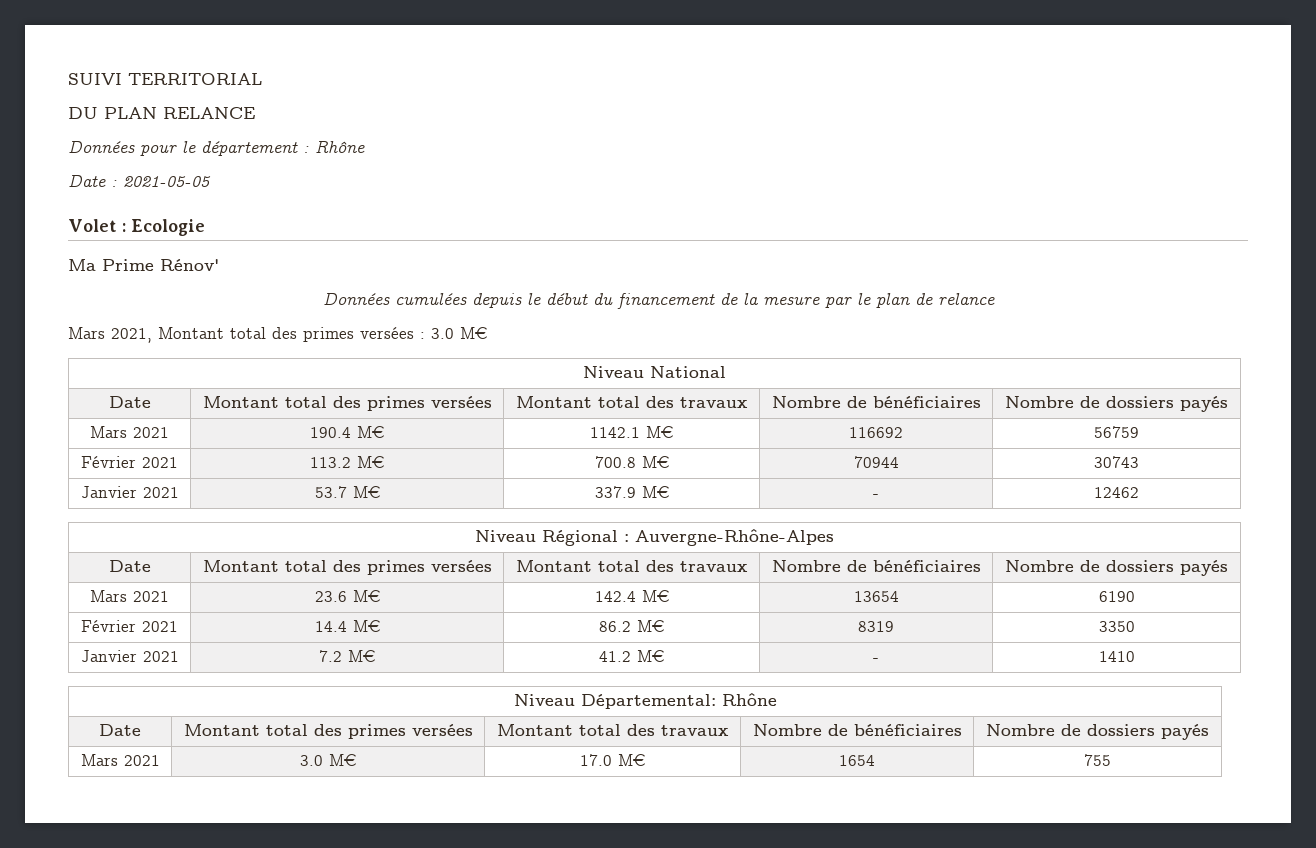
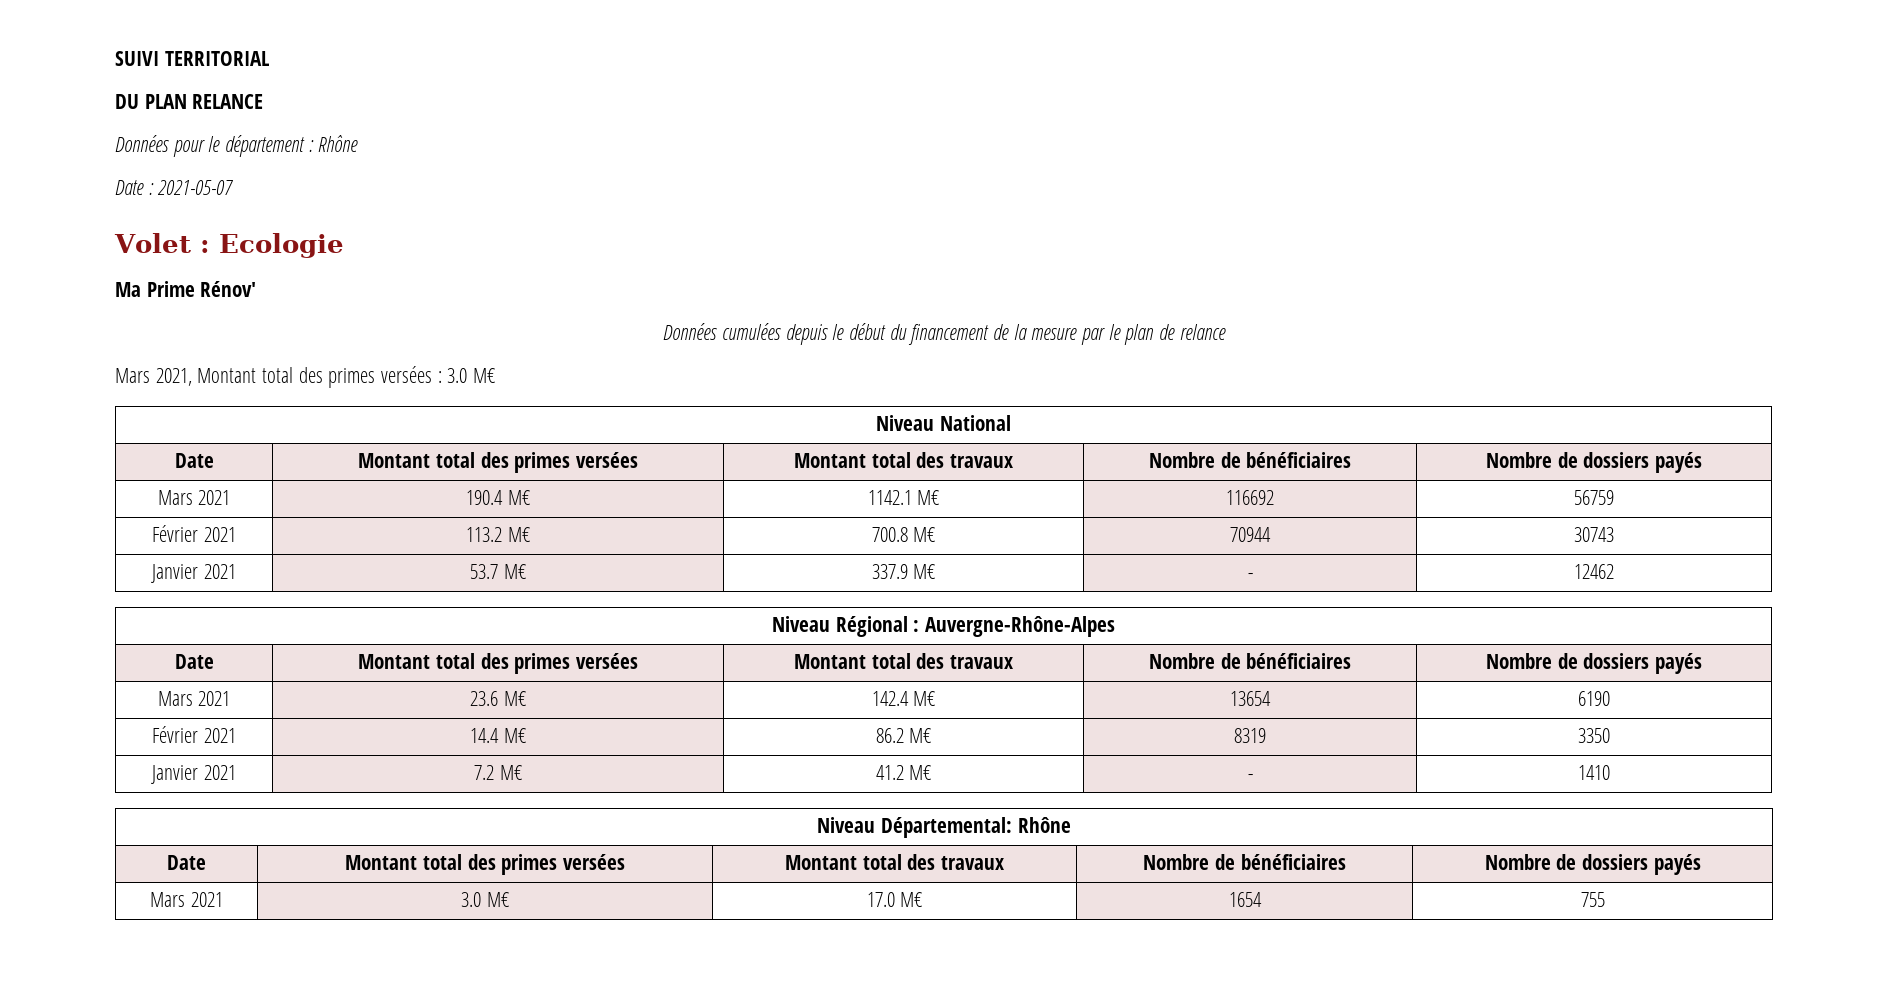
[123,176,211,187] 2021-05-05 -> [157,180,234,195] 2021-05-07

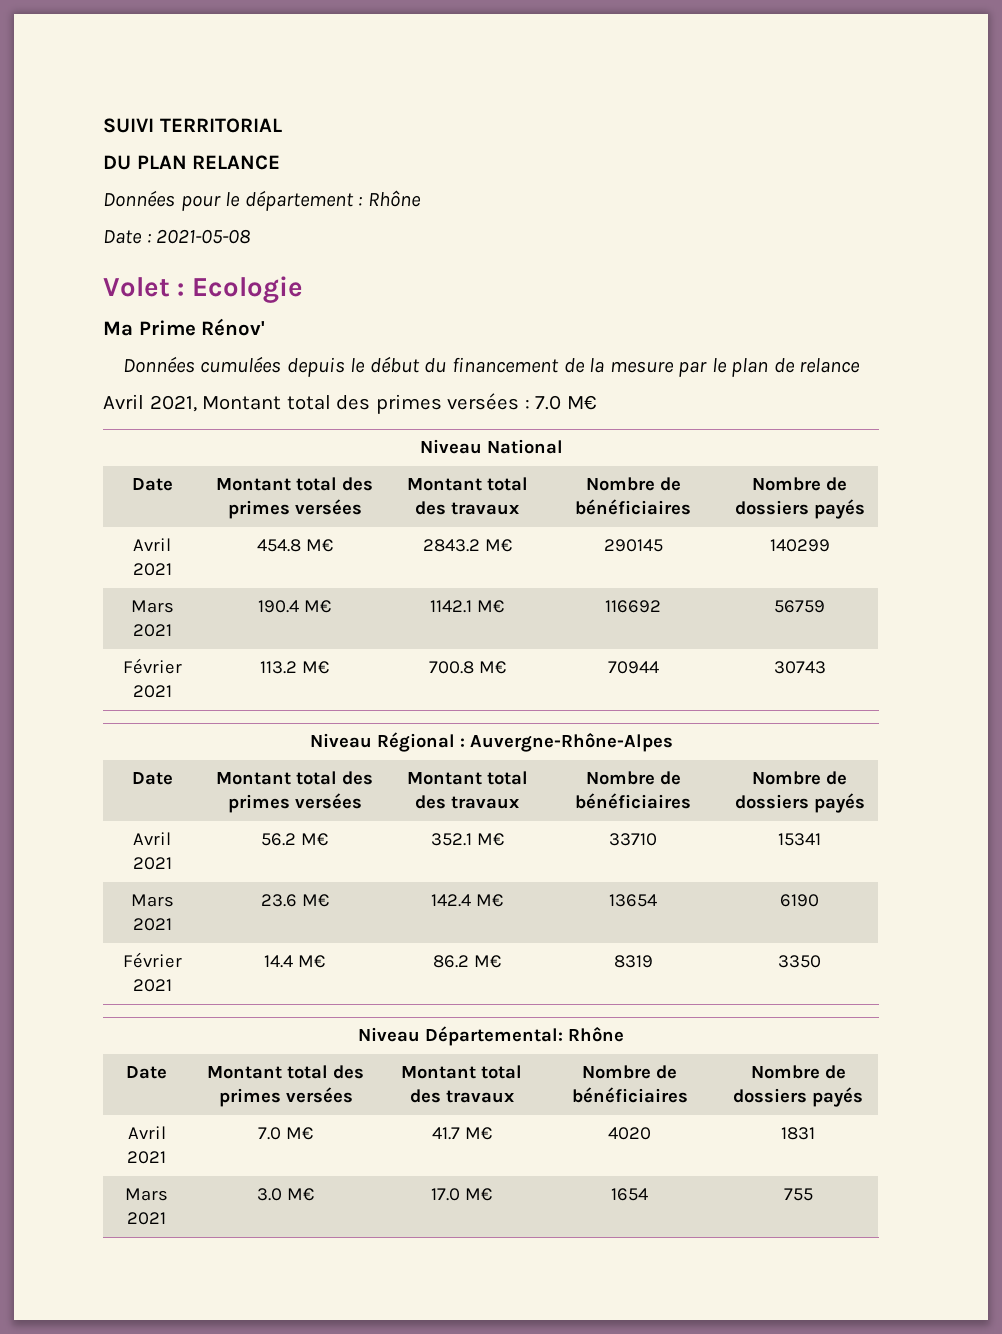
[157,180,234,195] 2021-05-07 -> [156,229,251,244] 2021-05-08
[115,368,150,383] Mars -> [103,394,144,409] Avril
[447,368,468,383] 3.0 -> [535,395,562,410] 7.0
(1703, 462) none -> [133,538,171,551] [132,563,172,576] [256,539,333,552] [422,539,512,552] [603,539,663,552] [769,539,830,552] // Avril 2021 | 454.8 M€ | 2843.2 M€ | 290145 | 140299
[151,564,236,583] [470,564,526,579] [871,564,936,579] [1247,573,1253,579] [1574,564,1615,579] // Janvier 2021 | 53.7 M€ | 337.9 M€ | - | 12462 -> (826, 667) none
(1703, 663) none -> [133,832,171,845] [132,857,172,870] [261,833,328,846] [430,833,504,846] [609,833,657,846] [778,833,821,846] // Avril 2021 | 56.2 M€ | 352.1 M€ | 33710 | 15341
[151,765,236,784] [474,765,522,780] [875,765,932,780] [1247,774,1253,780] [1578,765,1611,780] // Janvier 2021 | 7.2 M€ | 41.2 M€ | - | 1410 -> (821, 961) none
(1701, 864) none -> [127,1126,166,1139] [127,1151,166,1164] [258,1127,313,1140] [431,1127,492,1140] [608,1127,651,1140] [781,1127,815,1140] // Avril 2021 | 7.0 M€ | 41.7 M€ | 4020 | 1831

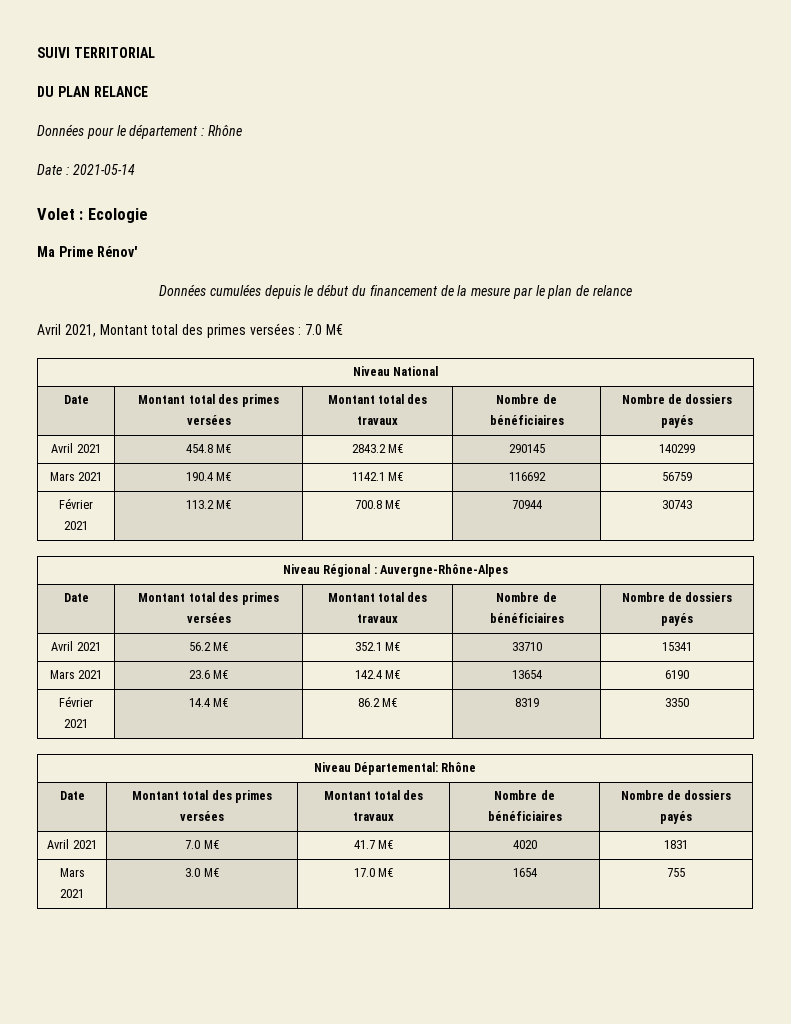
[156,229,251,244] 2021-05-08 -> [72,164,135,175] 2021-05-14

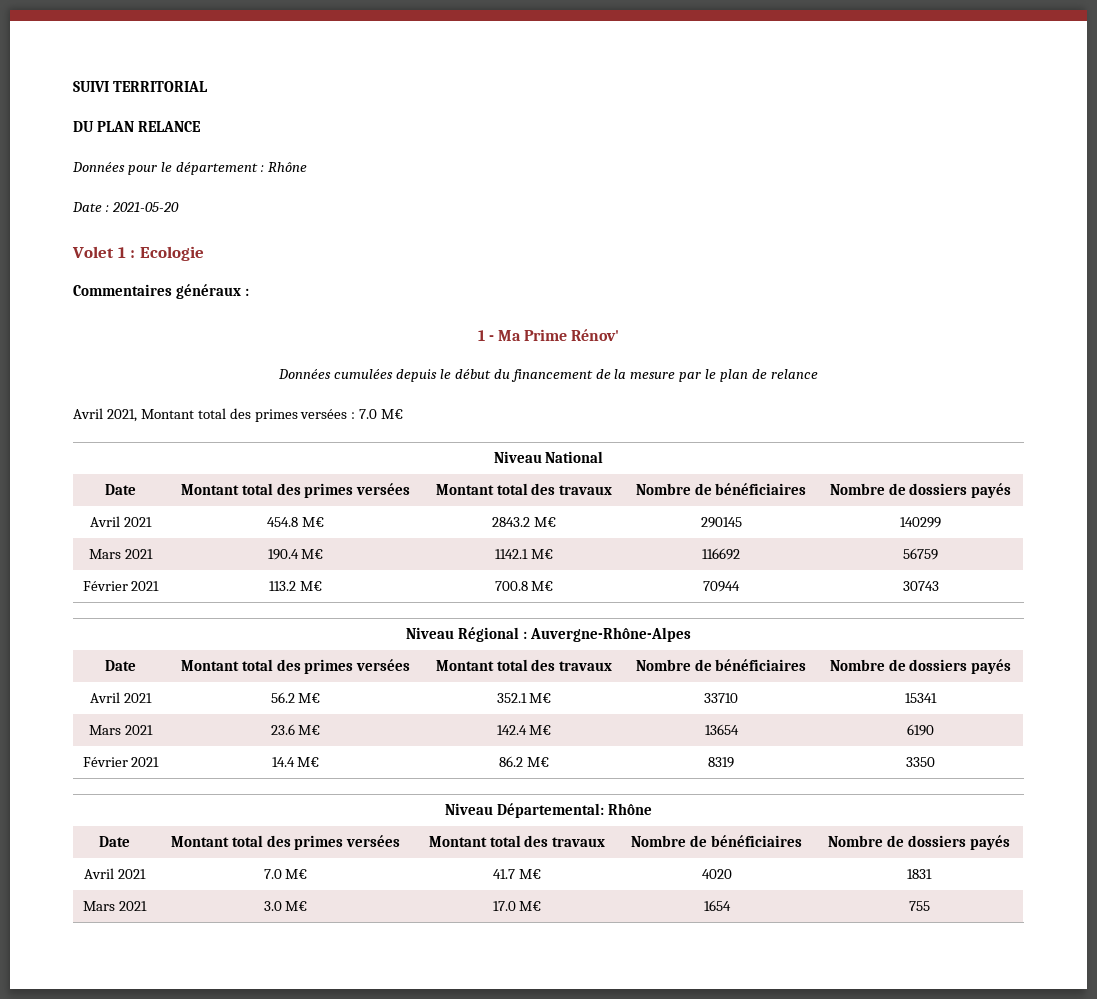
[72,164,135,175] 2021-05-14 -> [111,202,179,212] 2021-05-20
(75, 214) none -> [117,247,126,258] 1
(148, 215) none -> [73,284,249,299] [477,330,494,341] Commentaires généraux : // 1 -

